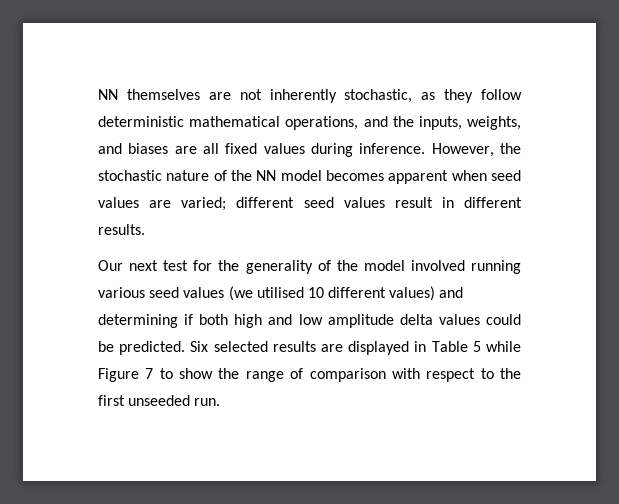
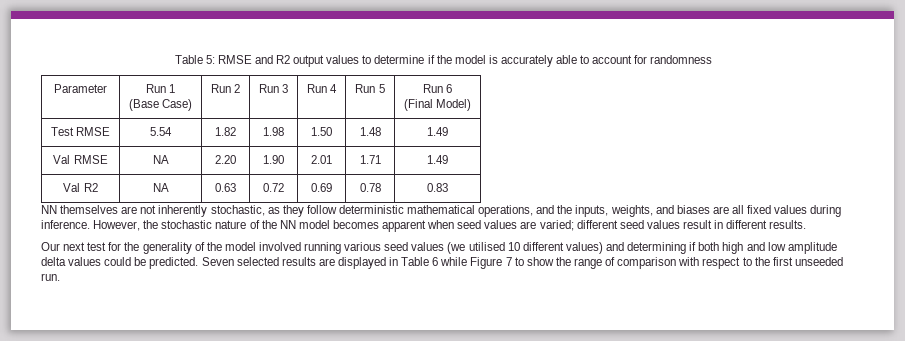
(98, 94) none -> [174,55,713,67] [54,84,107,93] [145,84,176,93] [128,99,193,111] [210,84,241,93] [258,84,289,93] [306,84,338,93] [355,84,385,93] [422,84,453,93] [403,99,472,111] [50,127,111,136] [150,127,172,136] [215,127,236,136] [263,127,284,136] [311,127,332,136] [359,127,381,136] [427,127,448,136] [53,155,108,164] [152,155,169,164] [215,155,236,164] [263,155,284,164] [311,155,332,164] [359,155,381,164] [427,155,448,164] [63,183,98,192] [152,183,169,192] [215,183,236,192] [263,183,284,192] [311,183,332,192] [359,183,381,192] [427,183,448,192] Table 5: RMSE and R2 output values to determine if the model is accurately able to account for randomness // Parameter | Run 1 // (Base Case) | Run 2 | Run 3 | Run 4 | Run 5 | Run 6 // (Final Model) // Test RMSE | 5.54 | 1.82 | 1.98 | 1.50 | 1.48 | 1.49 // Val RMSE | NA | 2.20 | 1.90 | 2.01 | 1.71 | 1.49 // Val R2 | NA | 0.63 | 0.72 | 0.69 | 0.78 | 0.83 //
[190,341,209,352] Six -> [201,257,234,266] Seven
[472,341,481,352] 5 -> [432,257,439,266] 6

